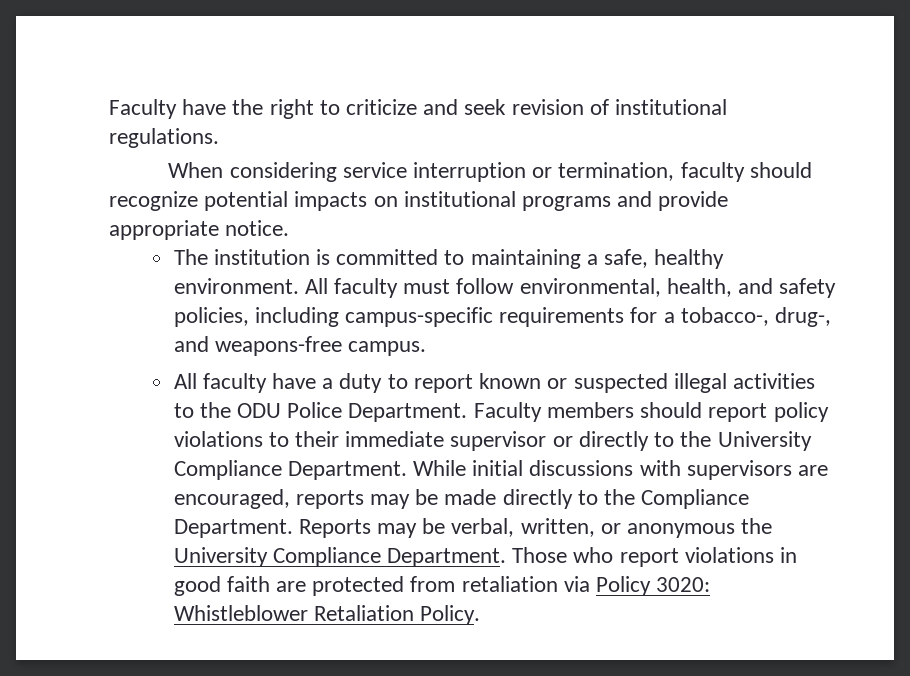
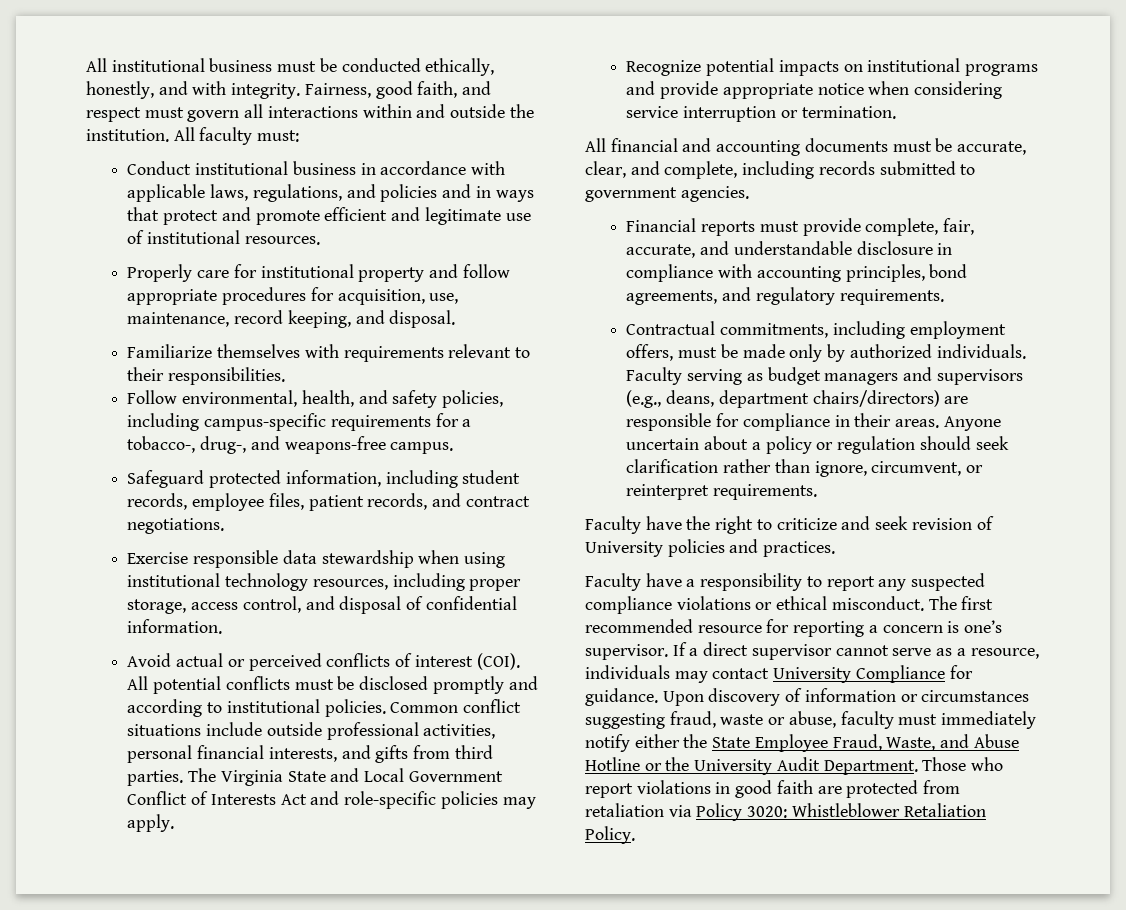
[109,99,728,119] [109,128,219,148] [168,162,812,182] [109,191,729,211] [109,220,290,240] [173,249,725,269] [173,278,515,298] Faculty have the right to criticize and seek revision of institutional regulations. // When considering service interruption or termination, faculty should recognize potential impacts on institutional programs and provide appropriate notice. // The institution is committed to maintaining a safe, healthy environment. All faculty must follow -> [86,58,495,76] [86,81,492,99] [86,104,534,122] [86,127,300,145] [127,161,506,175] [127,184,534,202] [127,207,531,225] [127,230,320,245] [127,264,510,282] [127,287,459,305] [127,310,456,328] [127,344,531,362] [127,367,286,385] [127,390,178,404] All institutional business must be conducted ethically, honestly, and with integrity. Fairness, good faith, and respect must govern all interactions within and outside the institution. All faculty must: // Conduct institutional business in accordance with applicable laws, regulations, and policies and in ways that protect and promote efficient and legitimate use of institutional resources. // Properly care for institutional property and follow appropriate procedures for acquisition, use, maintenance, record keeping, and disposal. // Familiarize themselves with requirements relevant to their responsibilities. // Follow
[173,373,267,393] All faculty -> [127,470,521,488] [127,493,530,511] [127,518,225,534] [127,550,506,568] [127,573,522,591] [127,596,517,614] [127,619,223,634] [127,653,520,671] [127,676,538,694] [127,699,522,717] [127,722,496,740] [127,745,493,763] [127,768,503,786] [127,791,536,809] [127,814,175,832] [626,58,1039,76] [626,81,1003,99] [626,106,896,122] [585,138,1027,156] [585,161,976,179] [585,186,749,202] [626,218,975,236] [626,241,953,258] [626,264,968,282] [626,287,944,305] [626,321,1006,339] [626,344,1026,362] [626,367,1023,385] [626,390,969,408] [626,413,1001,431] [626,436,1009,454] [626,459,984,477] [626,484,818,500] [585,516,994,534] [585,539,836,557] [585,573,641,591] Safeguard protected information, including student records, employee files, patient records, and contract negotiations. // Exercise responsible data stewardship when using institutional technology resources, including proper storage, access control, and disposal of confidential information. // Avoid actual or perceived conflicts of interest (COI). All potential conflicts must be disclosed promptly and according to institutional policies. Common conflict situations include outside professional activities, personal financial interests, and gifts from third parties. The Virginia State and Local Government Conflict of Interests Act and role-specific policies may apply. // Recognize potential impacts on institutional programs and provide appropriate notice when considering service interruption or termination. // All financial and accounting documents must be accurate, clear, and complete, including records submitted to government agencies. // Financial reports must provide complete, fair, accurate, and understandable disclosure in compliance with accounting principles, bond agreements, and regulatory requirements. // Contractual commitments, including employment offers, must be made only by authorized individuals. Faculty serving as budget managers and supervisors (e.g., deans, department chairs/directors) are responsible for compliance in their areas. Anyone uncertain about a policy or regulation should seek clarification rather than ignore, circumvent, or reinterpret requirements. // Faculty have the right to criticize and seek revision of University policies and practices. // Faculty
[339,373,383,393] duty -> [700,573,803,591] responsibility
[479,373,815,393] [173,402,829,422] [173,431,812,451] [173,460,829,480] [173,489,750,509] [173,518,773,538] [173,547,381,567] known or suspected illegal activities to the ODU Police Department. Faculty members should report policy violations to their immediate supervisor or directly to the University Compliance Department. While initial discussions with supervisors are encouraged, reports may be made directly to the Compliance Department. Reports may be verbal, written, or anonymous the University Compliance -> [878,573,986,591] [585,596,994,614] [585,619,1003,637] [585,642,1039,660] [585,665,973,683] [585,688,1030,706] [585,711,1037,729] [585,734,1019,752] [585,757,820,775] any suspected compliance violations or ethical misconduct. The first recommended resource for reporting a concern is one’s supervisor. If a direct supervisor cannot serve as a resource, individuals may contact University Compliance for guidance. Upon discovery of information or circumstances suggesting fraud, waste or abuse, faculty must immediately notify either the State Employee Fraud, Waste, and Abuse Hotline or the University Audit

